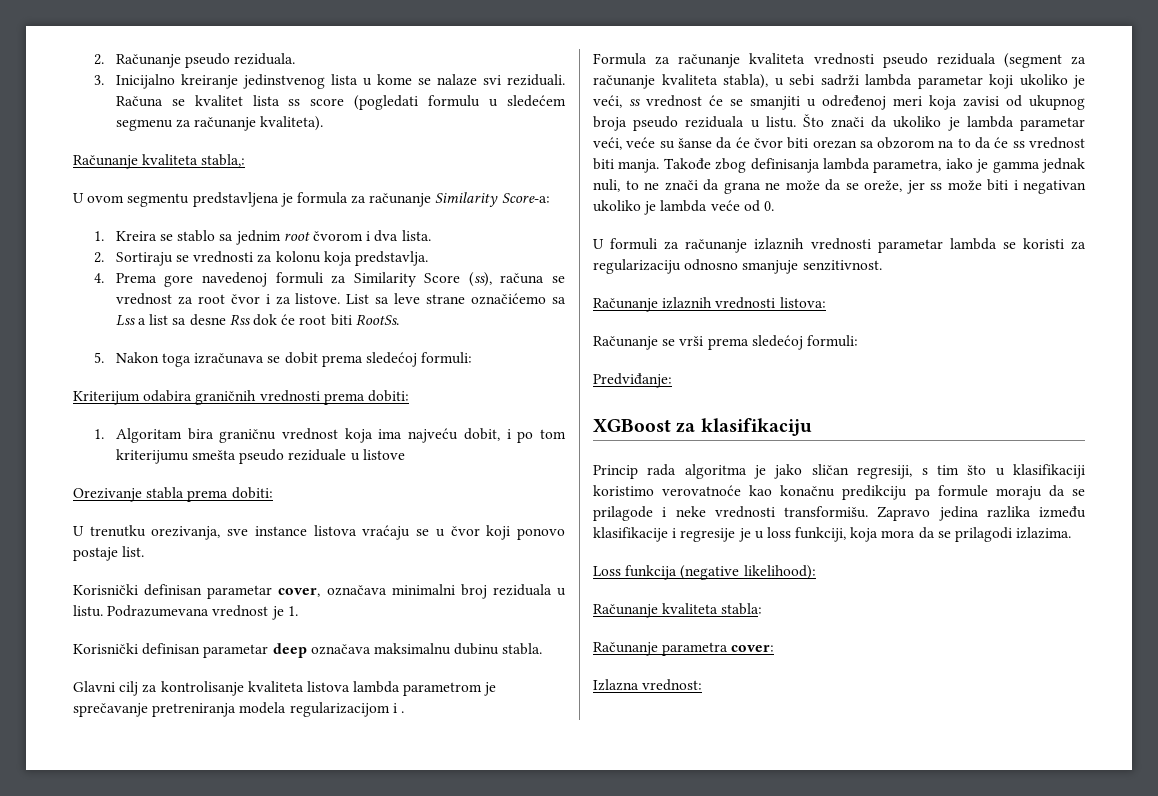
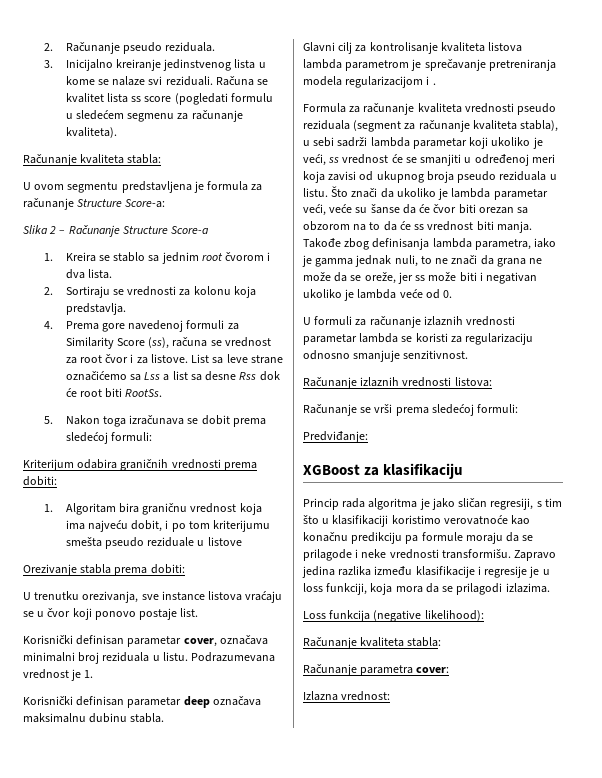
[201,154,246,167] stabla,: -> [127,154,162,164] stabla:
[435,192,499,207] Similarity -> [77,199,123,207] Structure
(550, 198) none -> [23,225,210,237] // Slika 2 – Računanje Structure Score-a

